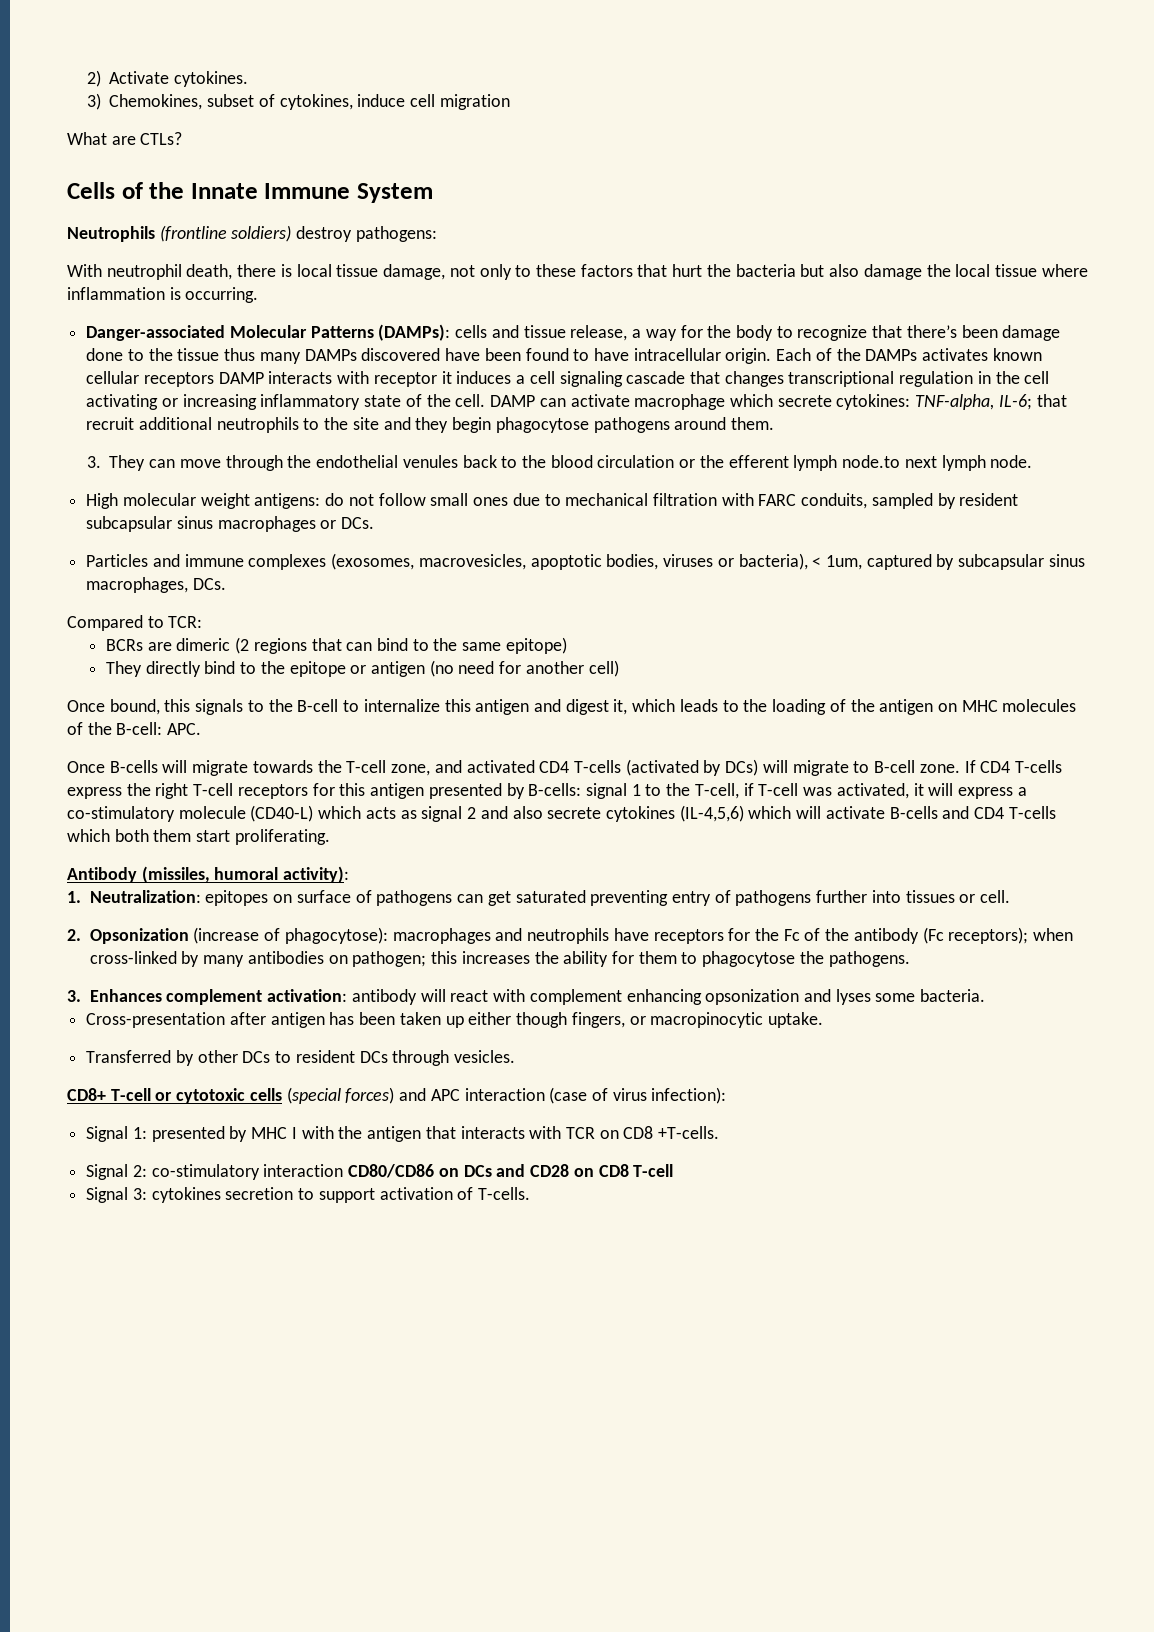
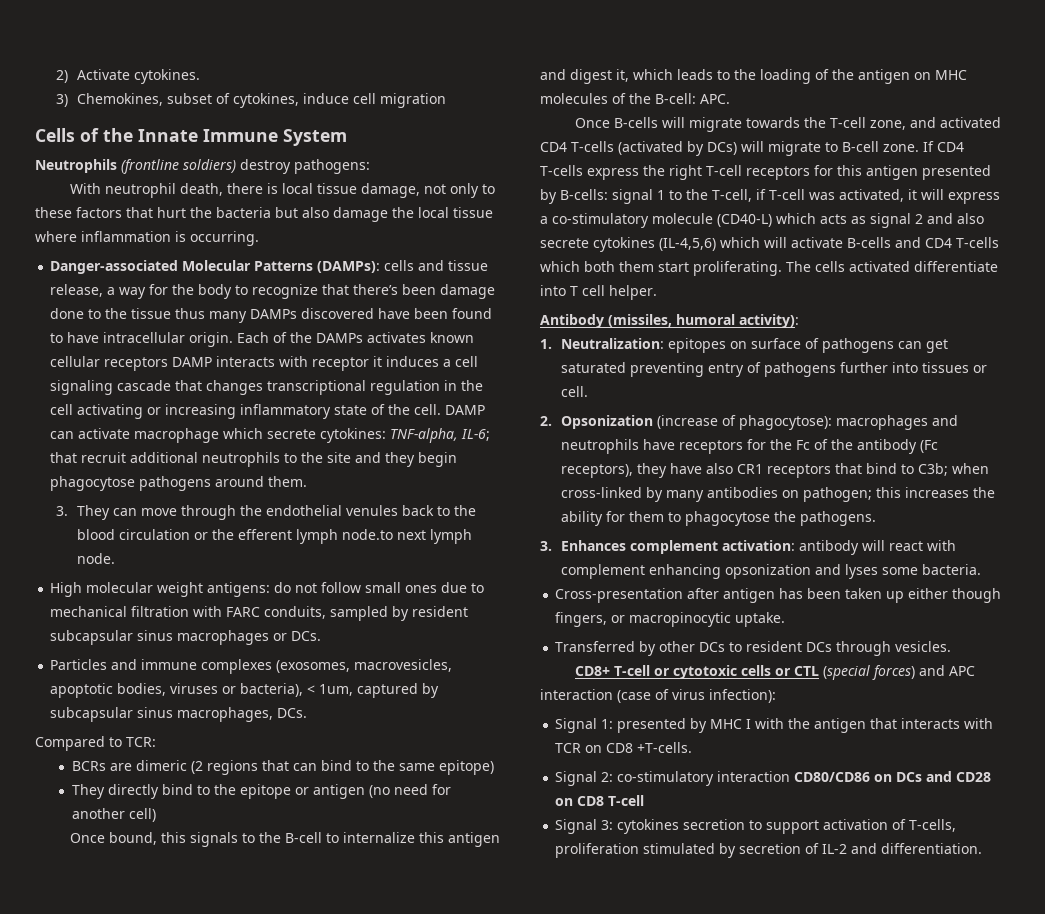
[67,132,183,145] // What are CTLs? -> (447, 100) none
(330, 837) none -> [786,261,998,272] [540,285,657,300] The cells activated differentiate into T cell helper.
[948,927,1029,944] receptors); -> [561,463,949,478] receptors), they have also CR1 receptors that bind to C3b;
(282, 1094) none -> [775,666,820,676] or CTL
[478,1187,531,1200] T-cells. -> [909,819,957,832] [555,843,983,858] T-cells, proliferation stimulated by secretion of IL-2 and differentiation.

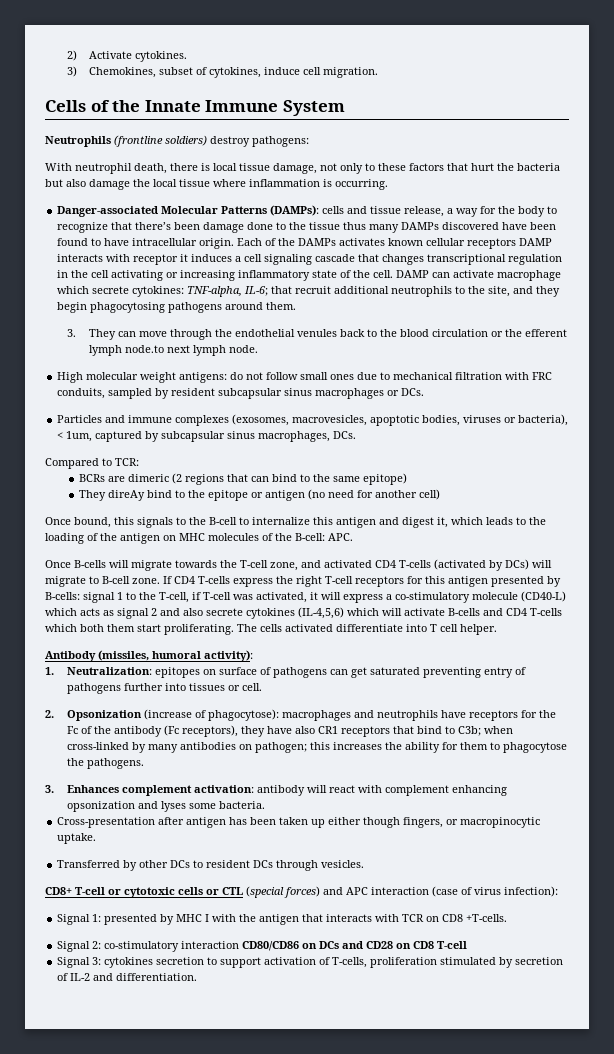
[380,93,447,108] migration -> [322,67,378,78] migration.
[327,452,352,463] site -> [488,286,511,297] site,
[50,476,136,491] phagocytose -> [90,302,166,313] phagocytosing
[226,607,261,617] FARC -> [532,372,553,380] FRC
[107,784,159,799] directly -> [107,490,145,501] direAy

